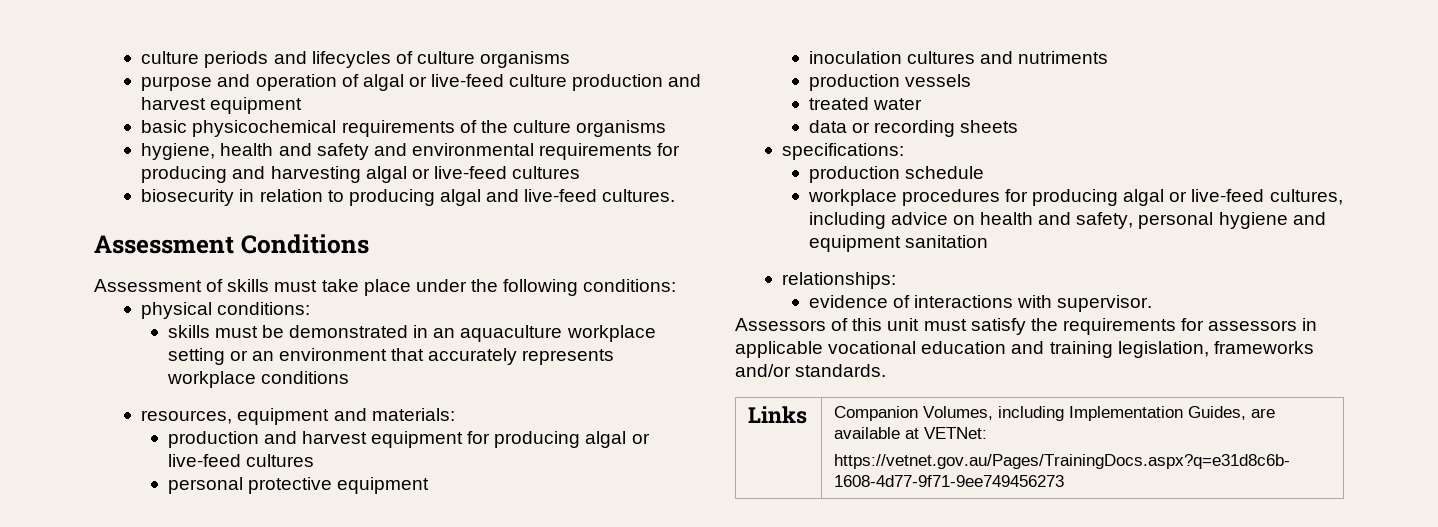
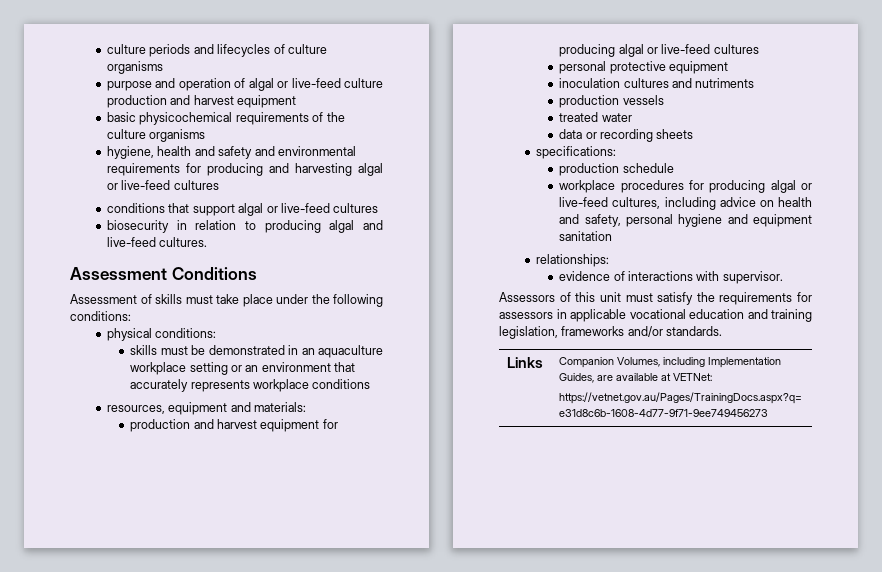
(581, 172) none -> [107,203,379,216] // conditions that support algal or live-feed cultures

